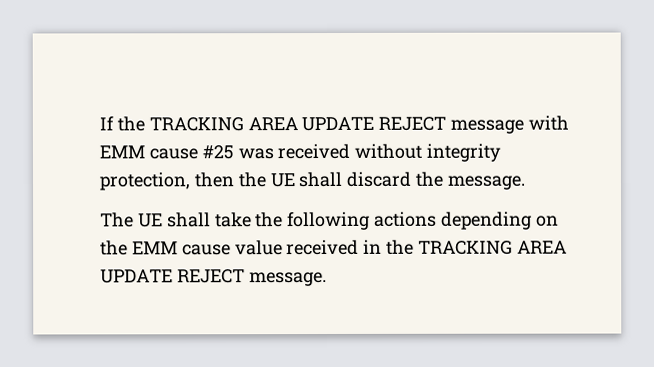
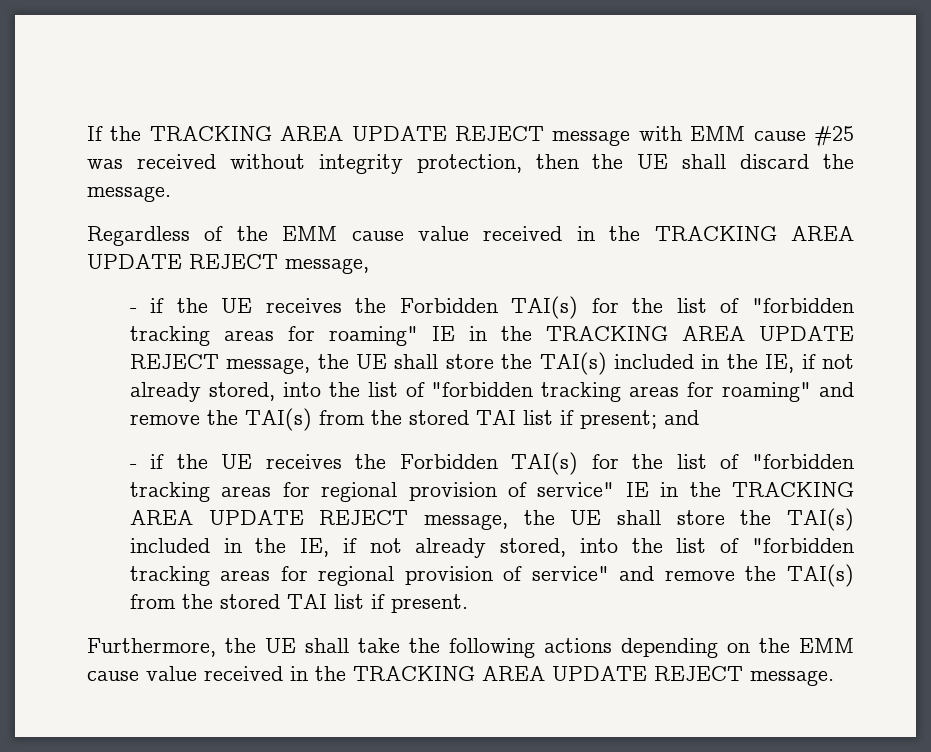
[100,212,134,228] The -> [87,226,854,246] [87,254,369,274] [129,296,854,319] [129,326,854,346] [129,352,855,375] [129,382,854,402] [129,408,699,431] [129,452,854,475] [129,482,854,502] [129,508,854,531] [129,538,854,558] [129,564,854,587] [129,594,468,613] [87,638,256,657] Regardless of the EMM cause value received in the TRACKING AREA UPDATE REJECT message, // - if the UE receives the Forbidden TAI(s) for the list of "forbidden tracking areas for roaming" IE in the TRACKING AREA UPDATE REJECT message, the UE shall store the TAI(s) included in the IE, if not already stored, into the list of "forbidden tracking areas for roaming" and remove the TAI(s) from the stored TAI list if present; and // - if the UE receives the Forbidden TAI(s) for the list of "forbidden tracking areas for regional provision of service" IE in the TRACKING AREA UPDATE REJECT message, the UE shall store the TAI(s) included in the IE, if not already stored, into the list of "forbidden tracking areas for regional provision of service" and remove the TAI(s) from the stored TAI list if present. // Furthermore, the

